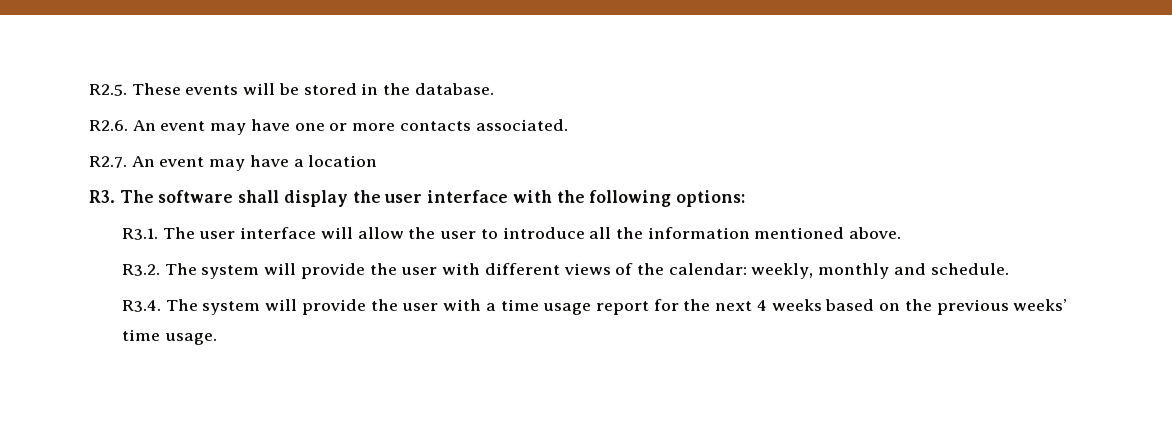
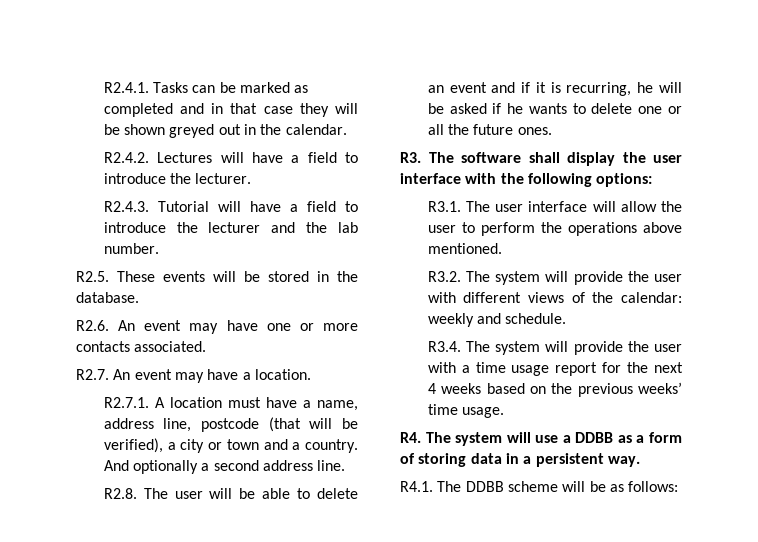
(89, 90) none -> [103,82,309,93] [103,103,358,117] [103,124,347,138] [103,152,358,163] [103,173,252,184] [103,201,358,212] [103,222,358,233] [103,243,159,254] R2.4.1. Tasks can be marked as completed and in that case they will be shown greyed out in the calendar. // R2.4.2. Lectures will have a field to introduce the lecturer. // R2.4.3. Tutorial will have a field to introduce the lecturer and the lab number. //
[308,155,378,167] location -> [254,369,311,380] [103,397,358,411] [103,417,358,432] [103,438,358,453] [103,460,346,474] [103,488,359,499] [427,82,682,96] [427,103,682,114] [427,124,552,135] location. // R2.7.1. A location must have a name, address line, postcode (that will be verified), a city or town and a country. And optionally a second address line. // R2.8. The user will be able to delete an event and if it is recurring, he will be asked if he wants to delete one or all the future ones.
[502,227,902,239] introduce all the information mentioned above. -> [480,222,682,236] [427,243,502,254] perform the operations above mentioned.
[751,263,890,279] weekly, monthly -> [427,313,474,327] weekly
(217, 339) none -> [400,432,682,446] [400,453,640,467] [400,481,679,492] // R4. The system will use a DDBB as a form of storing data in a persistent way. // R4.1. The DDBB scheme will be as follows:

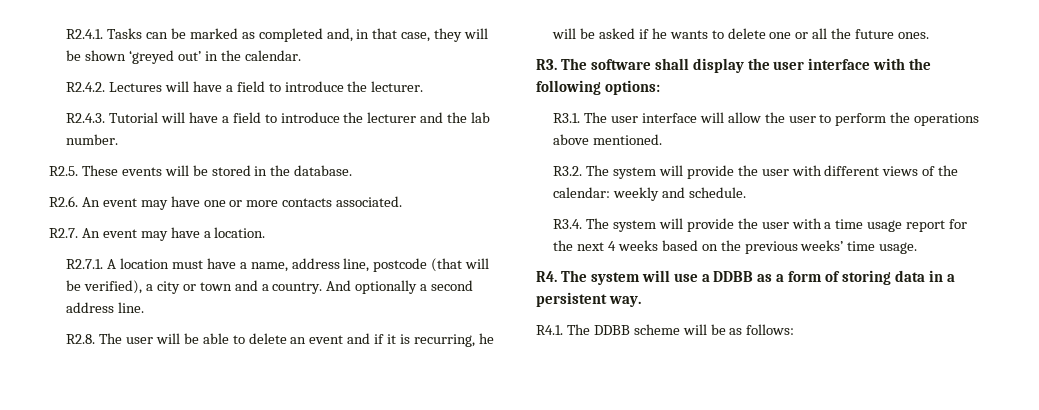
[179,103,204,114] and -> [326,28,353,42] and,
[263,106,293,114] case -> [401,32,431,42] case,
[169,124,241,138] greyed out -> [128,50,201,64] ‘greyed out’

